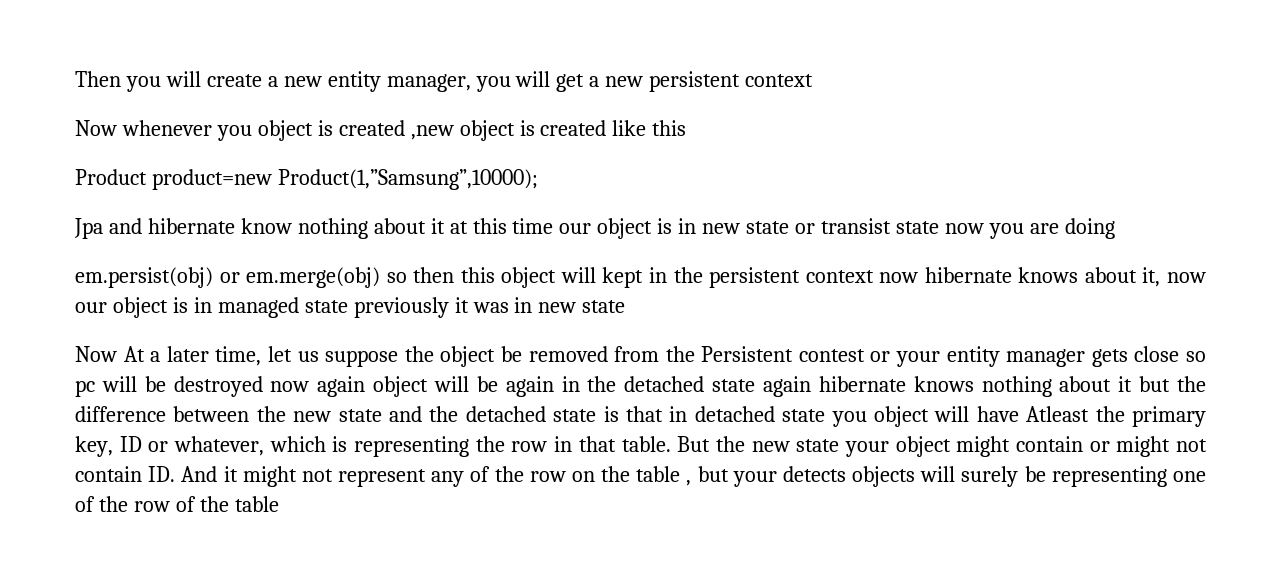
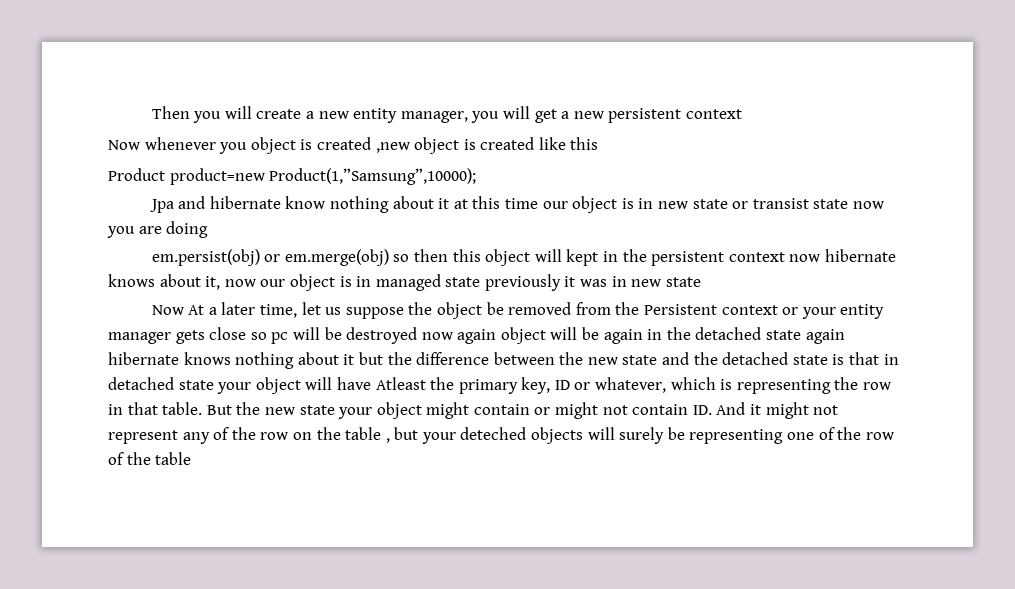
[798,349,865,362] contest -> [721,305,778,315] context
[831,411,867,427] you -> [217,382,252,394] your
[782,466,846,482] detects -> [460,427,527,440] deteched

